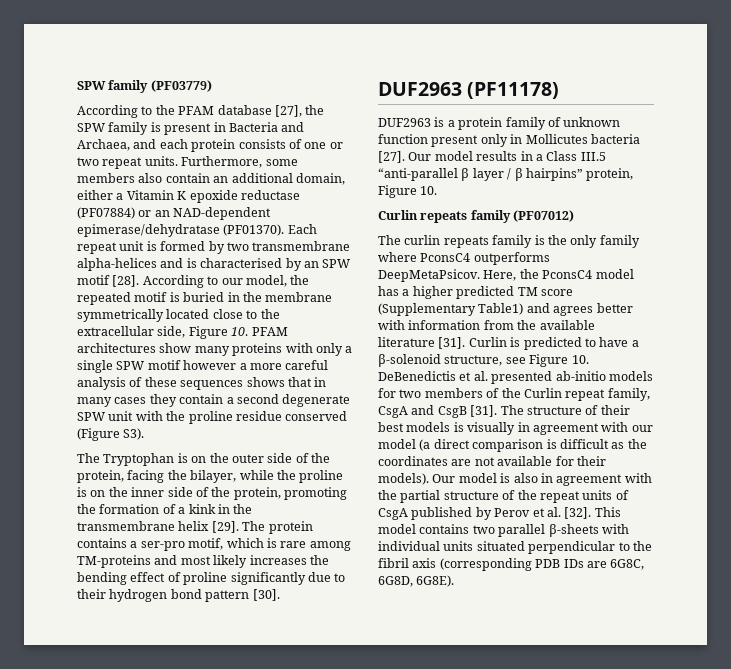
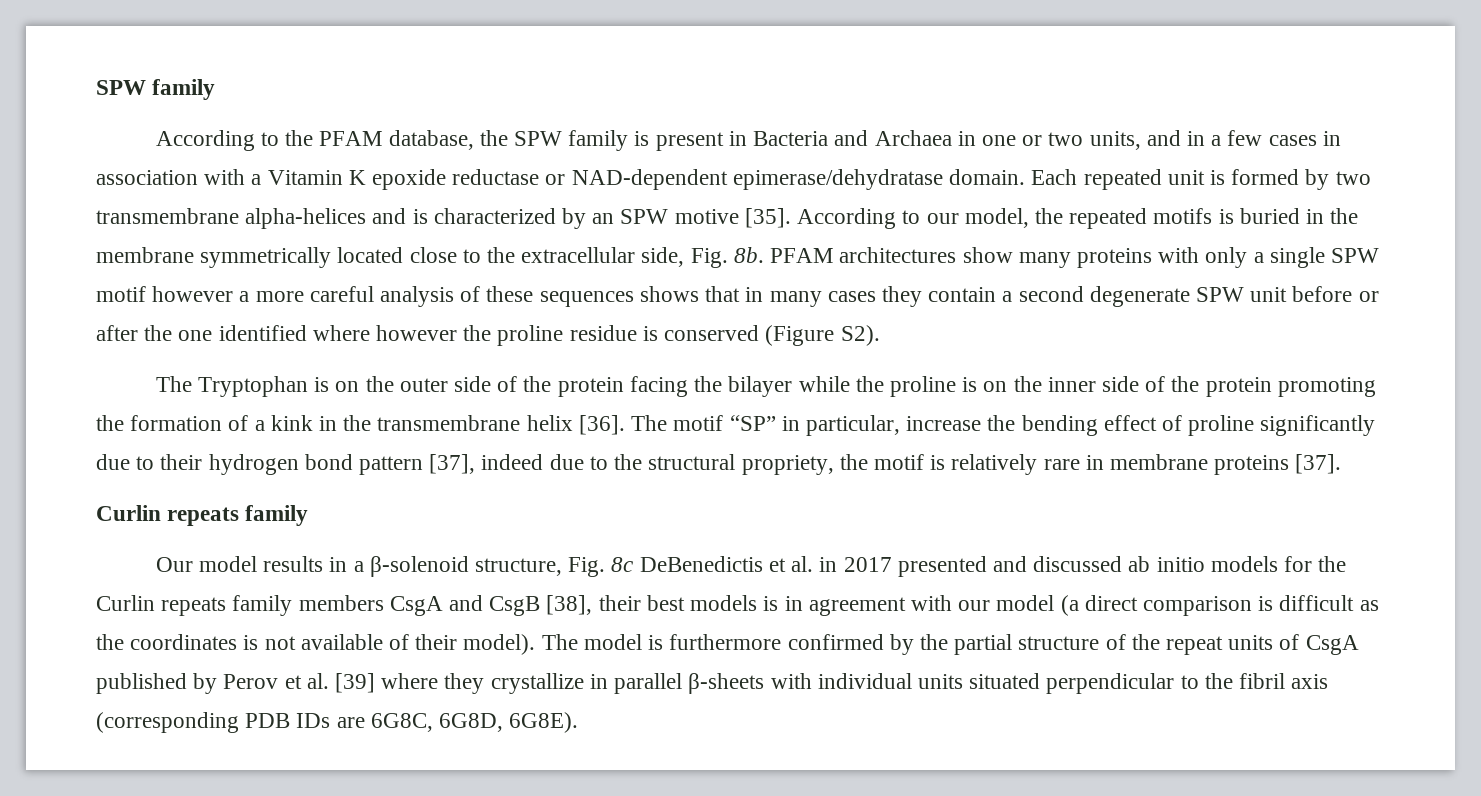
[77,80,212,93] SPW family (PF03779) -> [96,79,216,100] SPW family
[217,105,302,117] database [27], -> [388,130,474,150] database,
[77,139,343,152] [77,156,298,169] [77,173,345,185] [77,190,113,200] Archaea, and each protein consists of one or two repeat units. Furthermore, some members also contain an additional domain, either -> [874,130,1341,150] [96,169,246,185] Archaea in one or two units, and in a few cases in association with
[77,207,272,220] [77,224,317,237] [77,242,117,254] (PF07884) or an NAD-dependent epimerase/dehydratase (PF01370). Each repeat -> [545,169,1162,190] or NAD-dependent epimerase/dehydratase domain. Each repeated
[200,258,283,268] characterised -> [433,208,556,224] characterized
[77,275,140,287] motif [28]. -> [674,208,791,228] motive [35].
[134,292,168,302] motif -> [1153,208,1213,224] motifs
[188,326,249,339] Figure 10. -> [690,247,764,268] Fig. 8b.
[135,411,163,421] with -> [1292,286,1379,302] [96,325,458,341] before or after the one identified where however
(282, 416) none -> [642,326,658,341] is
[123,428,145,440] S3). -> [840,325,880,346] S2).
[77,470,124,483] protein, -> [557,377,624,397] protein
[190,470,237,483] bilayer, -> [728,376,793,397] bilayer
[233,487,281,500] protein, -> [1205,377,1272,397] protein
[211,521,313,534] [77,538,351,551] [77,555,307,568] [29]. The protein contains a ser-pro motif, which is rare among TM-proteins and most likely increases -> [578,415,982,436] [36]. The motif “SP” in particular, increase
[252,589,280,601] [378,82,560,99] [378,117,621,130] [378,134,640,147] [378,151,405,163] [30]. // DUF2963 (PF11178) // DUF2963 is a protein family of unknown function present only in Mollicutes bacteria [27]. -> [429,454,1342,475] [96,505,309,526] [37], indeed due to the structural propriety, the motif is relatively rare in membrane proteins [37]. // Curlin repeats family //
[546,151,606,161] [378,168,634,181] [378,185,438,198] [378,210,575,223] [378,235,640,248] [378,252,550,265] [378,269,634,282] [378,286,573,299] [378,303,633,316] [378,320,595,330] [378,337,639,350] [378,354,589,367] [378,371,653,384] [378,388,650,401] [378,405,599,418] Class III.5 “anti-parallel β layer / β hairpins” protein, Figure 10. // Curlin repeats family (PF07012) // The curlin repeats family is the only family where PconsC4 outperforms DeepMetaPsicov. Here, the PconsC4 model has a higher predicted TM score (Supplementary Table1) and agrees better with information from the available literature [31]. Curlin is predicted to have a β-solenoid structure, see Figure 10. DeBenedictis et al. presented ab-initio models for two members of the Curlin repeat family, CsgA and CsgB [31]. The structure of -> [369,556,1347,577] [96,595,593,616] β-solenoid structure, Fig. 8c DeBenedictis et al. in 2017 presented and discussed ab initio models for the Curlin repeats family members CsgA and CsgB [38],
[467,422,516,435] visually -> (779, 603) none
[451,459,472,466] are -> [243,635,259,650] is
[555,456,606,466] [378,473,652,486] for their models). Our model is also in agreement with -> [389,634,914,655] of their model). The model is furthermore confirmed by
[564,507,621,519] [378,524,495,534] [32]. This model contains two -> [335,673,608,694] [39] where they crystallize in

